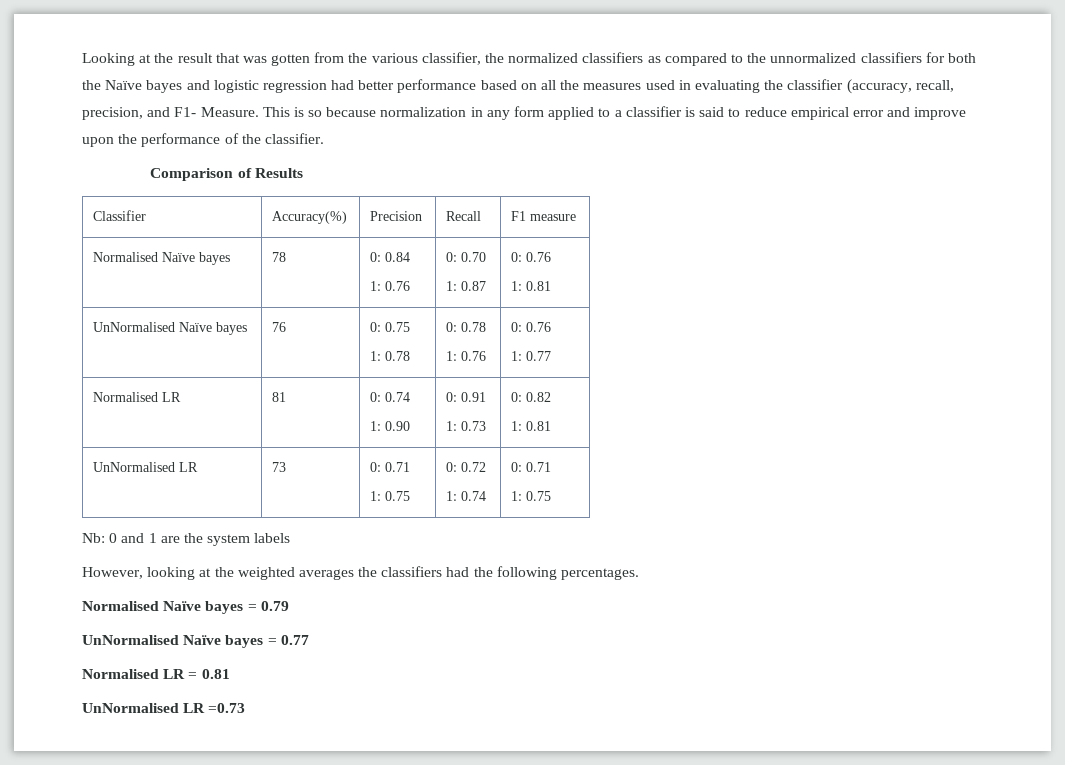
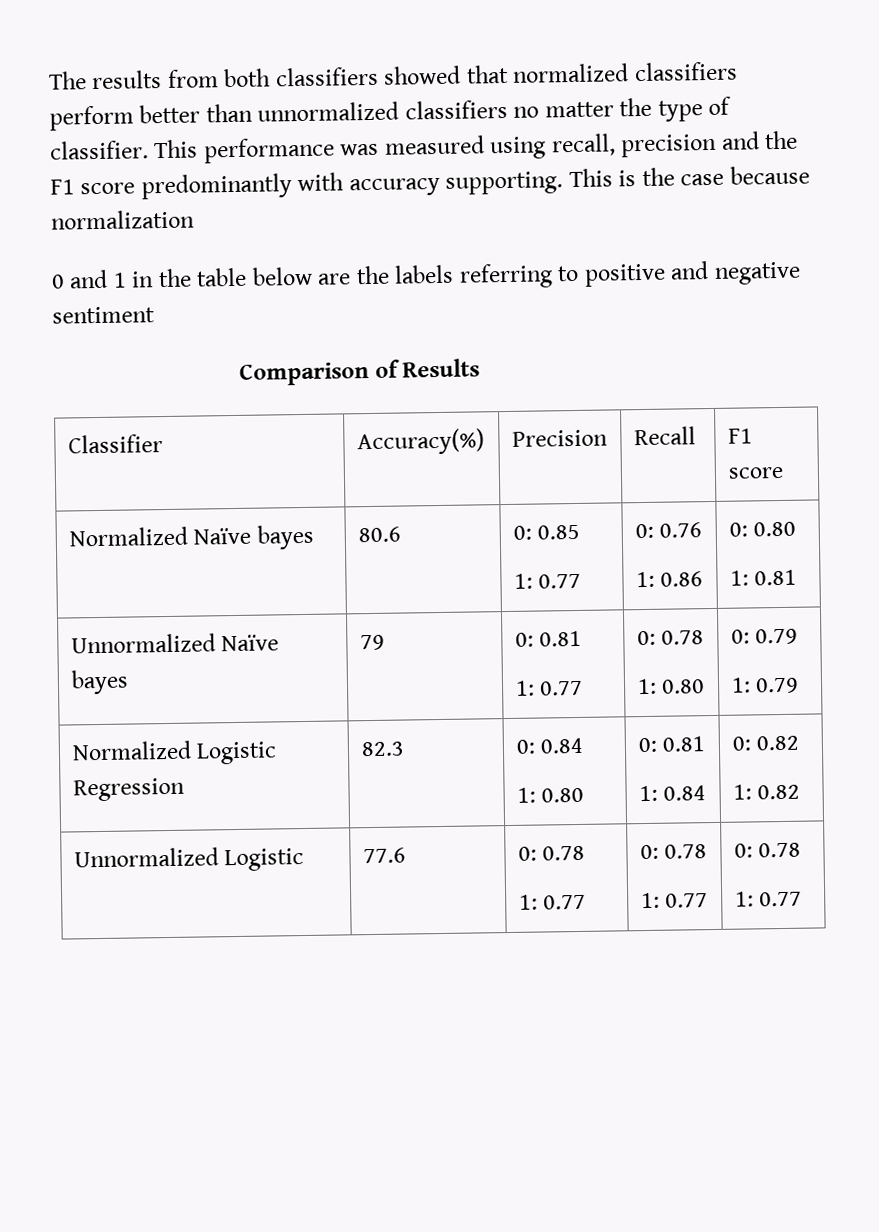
[82,52,976,66] [82,79,954,94] [82,106,967,120] [82,133,324,147] Looking at the result that was gotten from the various classifier, the normalized classifiers as compared to the unnormalized classifiers for both the Naïve bayes and logistic regression had better performance based on all the measures used in evaluating the classifier (accuracy, recall, precision, and F1- Measure. This is so because normalization in any form applied to a classifier is said to reduce empirical error and improve upon the performance of the classifier. -> [48,61,738,90] [49,96,732,131] [50,130,799,164] [50,165,810,200] [51,209,195,230] [51,261,801,289] [52,306,155,324] The results from both classifiers showed that normalized classifiers perform better than unnormalized classifiers no matter the type of classifier. This performance was measured using recall, precision and the F1 score predominantly with accuracy supporting. This is the case because normalization // 0 and 1 in the table below are the labels referring to positive and negative sentiment
[530,214,577,221] [93,252,231,265] [272,252,287,262] measure // Normalised Naïve bayes | 78 -> [727,466,784,479] [68,524,315,550] [357,526,401,543] [512,524,581,540] [513,573,582,589] [634,522,703,539] [635,571,704,588] [728,521,797,537] [729,569,798,586] [70,633,280,654] [70,669,129,695] [359,634,385,651] [514,630,583,647] [514,680,584,696] [636,630,705,646] [636,678,706,695] [730,628,799,645] [730,677,800,694] [71,740,278,765] [72,777,185,802] [360,741,405,757] score // Normalized Naïve bayes | 80.6 | 0: 0.85 // 1: 0.77 | 0: 0.76 // 1: 0.86 | 0: 0.80 // 1: 0.81 // Unnormalized Naïve bayes | 79 | 0: 0.81 // 1: 0.77 | 0: 0.78 // 1: 0.80 | 0: 0.79 // 1: 0.79 // Normalized Logistic Regression | 82.3
[385,281,411,291] [446,252,487,262] [446,281,487,291] [511,252,552,262] [511,281,552,291] [93,322,248,335] [272,322,287,332] [370,322,411,332] [370,351,411,361] [446,322,487,332] [446,351,487,361] [511,322,552,332] [511,351,552,361] [93,392,182,402] [272,392,287,402] [370,392,411,402] [370,421,411,431] [446,392,487,402] [446,421,487,431] [511,392,552,402] [511,421,552,431] [93,462,199,472] [272,462,287,472] [370,462,411,472] [370,491,411,501] [446,462,487,472] [446,491,487,501] [511,462,552,472] [511,491,552,501] [82,533,291,546] [82,566,640,580] [82,601,289,614] [82,635,309,648] [82,669,230,679] [82,703,246,713] 0.76 | 0: 0.70 // 1: 0.87 | 0: 0.76 // 1: 0.81 // UnNormalised Naïve bayes | 76 | 0: 0.75 // 1: 0.78 | 0: 0.78 // 1: 0.76 | 0: 0.76 // 1: 0.77 // Normalised LR | 81 | 0: 0.74 // 1: 0.90 | 0: 0.91 // 1: 0.73 | 0: 0.82 // 1: 0.81 // UnNormalised LR | 73 | 0: 0.71 // 1: 0.75 | 0: 0.72 // 1: 0.74 | 0: 0.71 // 1: 0.75 // Nb: 0 and 1 are the system labels // However, looking at the weighted averages the classifiers had the following percentages. // Normalised Naïve bayes = 0.79 // UnNormalised Naïve bayes = 0.77 // Normalised LR = 0.81 // UnNormalised LR =0.73 -> [541,787,585,803] [637,736,707,753] [638,785,707,802] [731,735,800,751] [732,784,801,800] [73,847,305,872] [362,847,406,864] [517,845,586,861] [518,894,587,910] [639,844,708,860] [640,892,709,909] [733,842,802,858] [734,891,803,907] 0.80 | 0: 0.81 // 1: 0.84 | 0: 0.82 // 1: 0.82 // Unnormalized Logistic | 77.6 | 0: 0.78 // 1: 0.77 | 0: 0.78 // 1: 0.77 | 0: 0.78 // 1: 0.77

